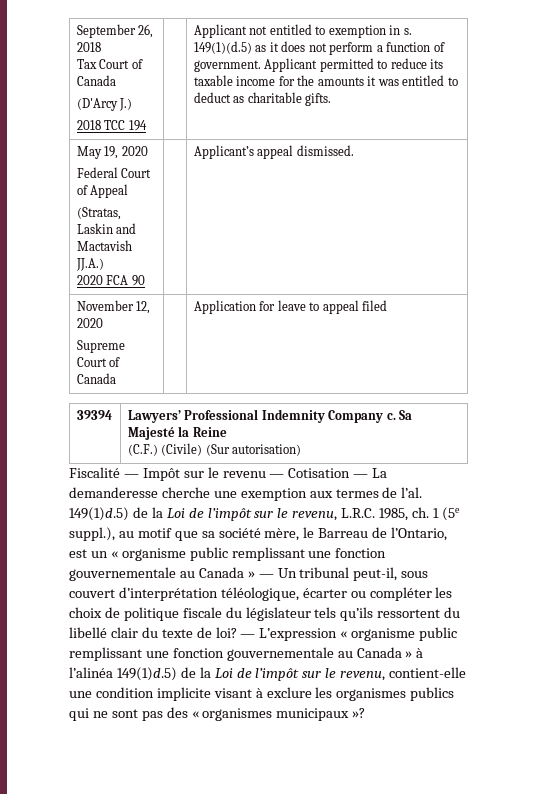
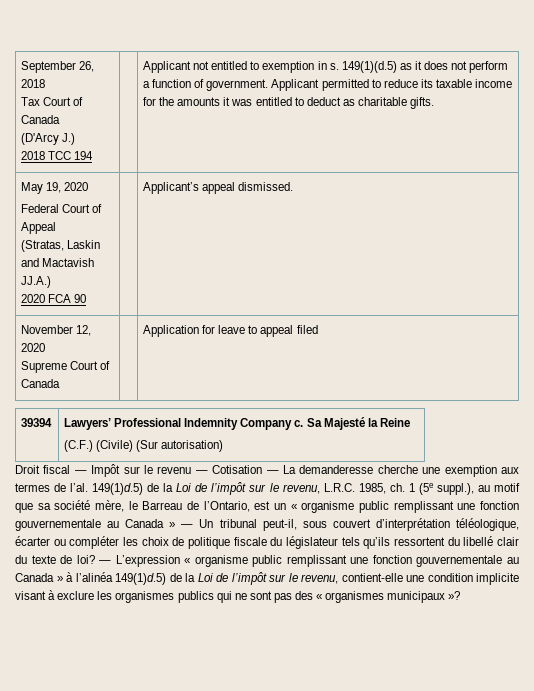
[69,467,120,478] Fiscalité -> [15,465,71,474] Droit fiscal

